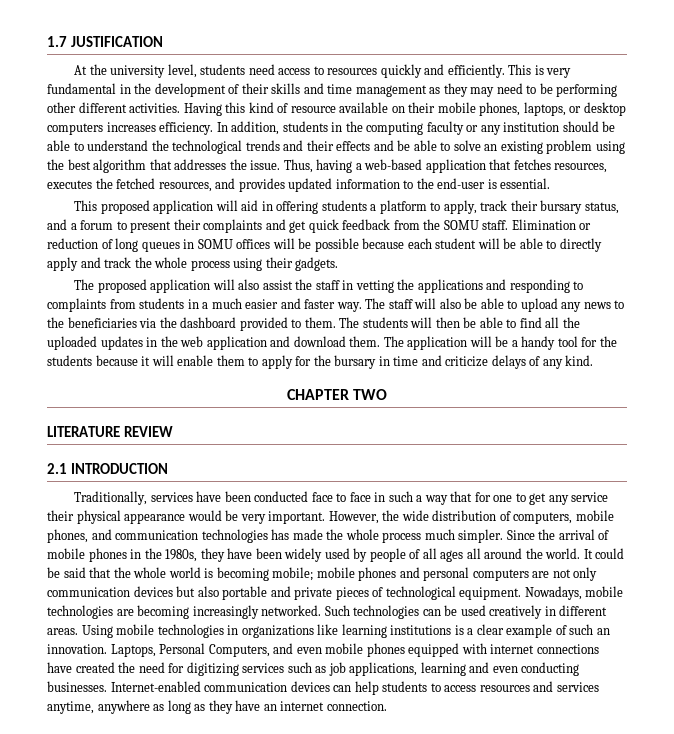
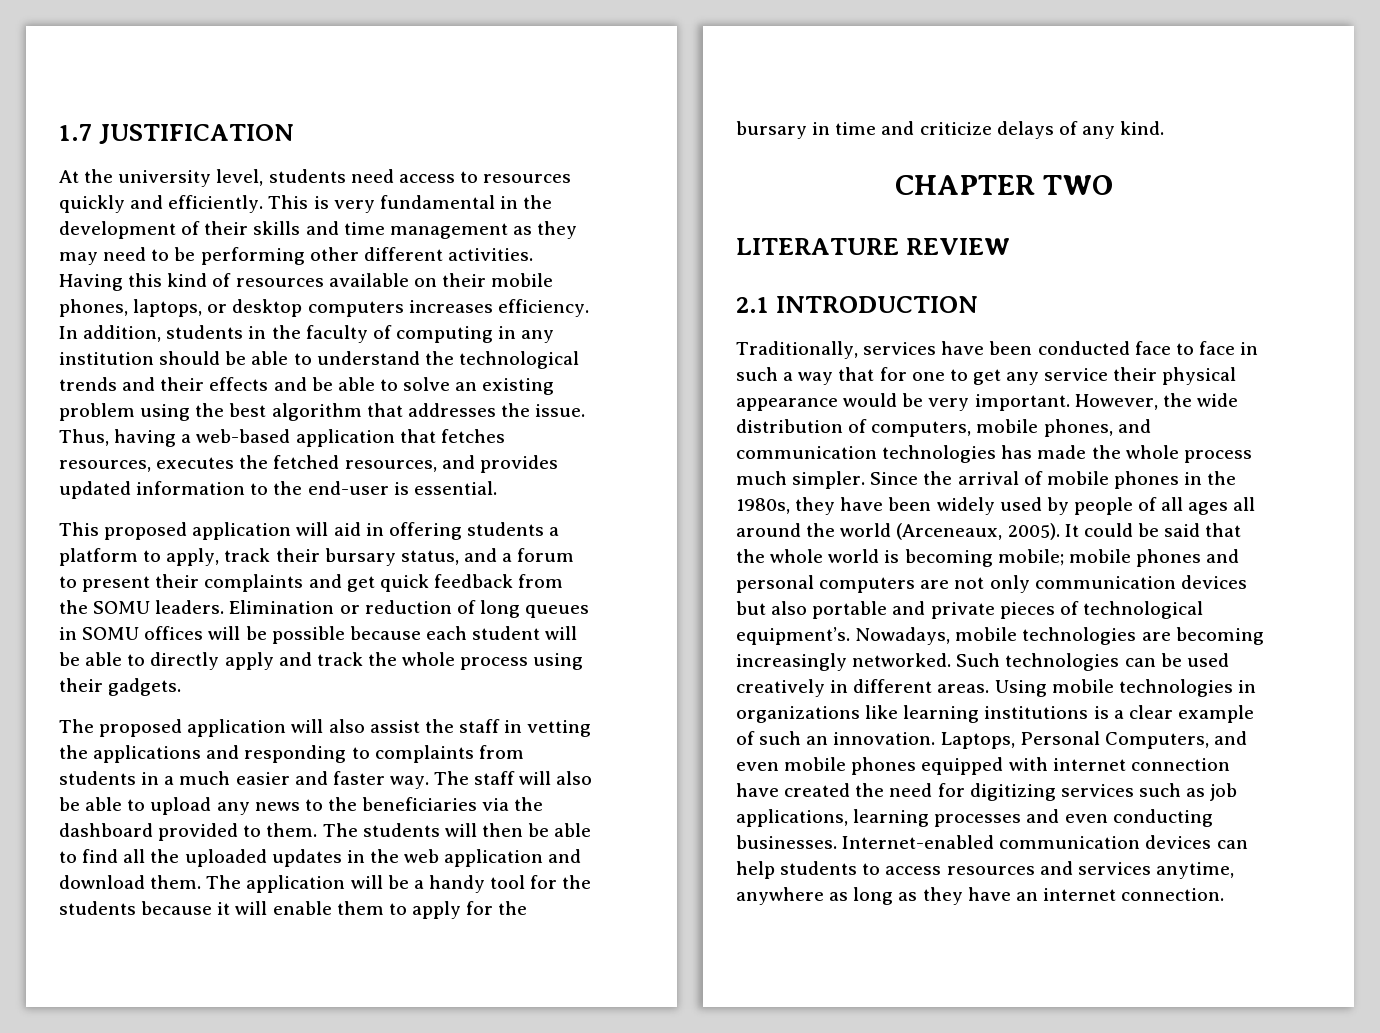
[290,106,336,113] resource -> [235,278,324,287] resources
[366,121,479,135] computing faculty or -> [305,325,517,343] faculty of computing in
[482,220,509,230] staff. -> [155,600,225,614] leaders.
[545,548,581,559] world. -> [840,523,1060,540] world (Arceneaux, 2005).
[459,587,522,600] equipment. -> [736,627,850,645] equipment’s.
[536,644,599,654] connections -> [1130,758,1230,771] connection
(466, 669) none -> [934,814,1022,827] processes

